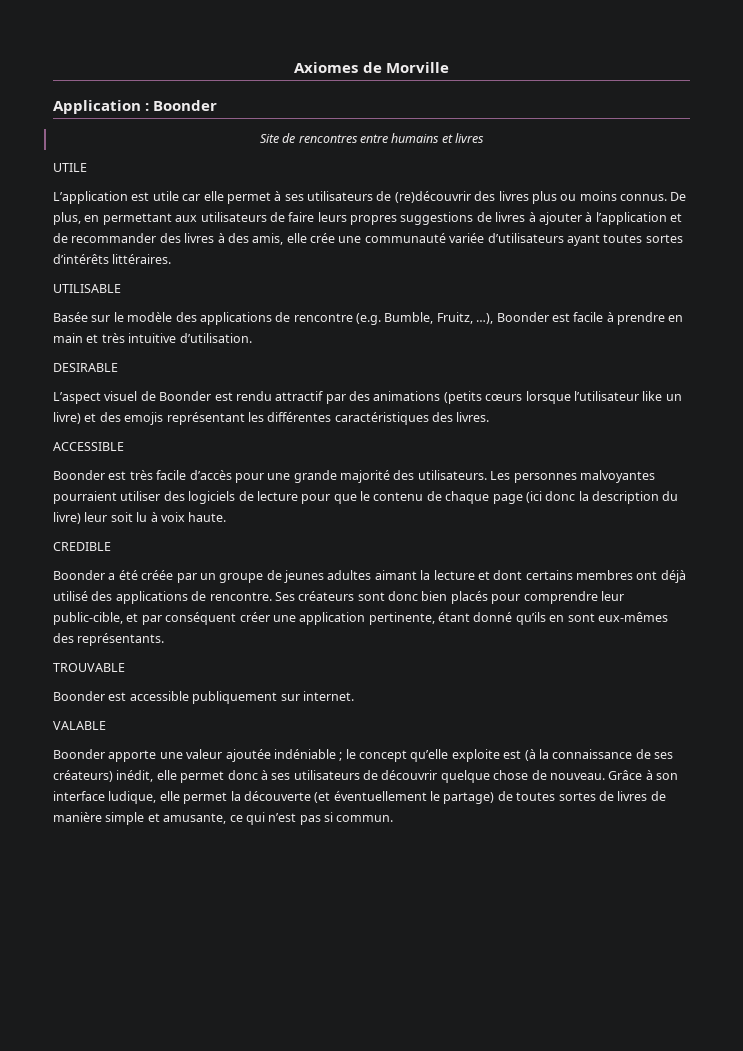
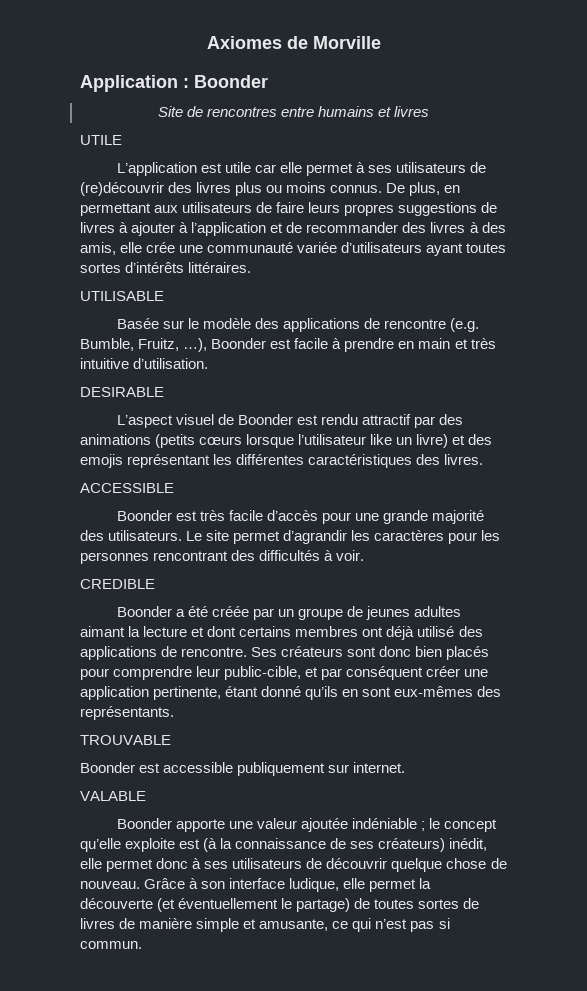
[490,470,655,483] [53,491,679,504] [53,512,227,524] Les personnes malvoyantes pourraient utiliser des logiciels de lecture pour que le contenu de chaque page (ici donc la description du livre) leur soit lu à voix haute. -> [186,530,501,544] [80,550,365,564] Le site permet d’agrandir les caractères pour les personnes rencontrant des difficultés à voir.

